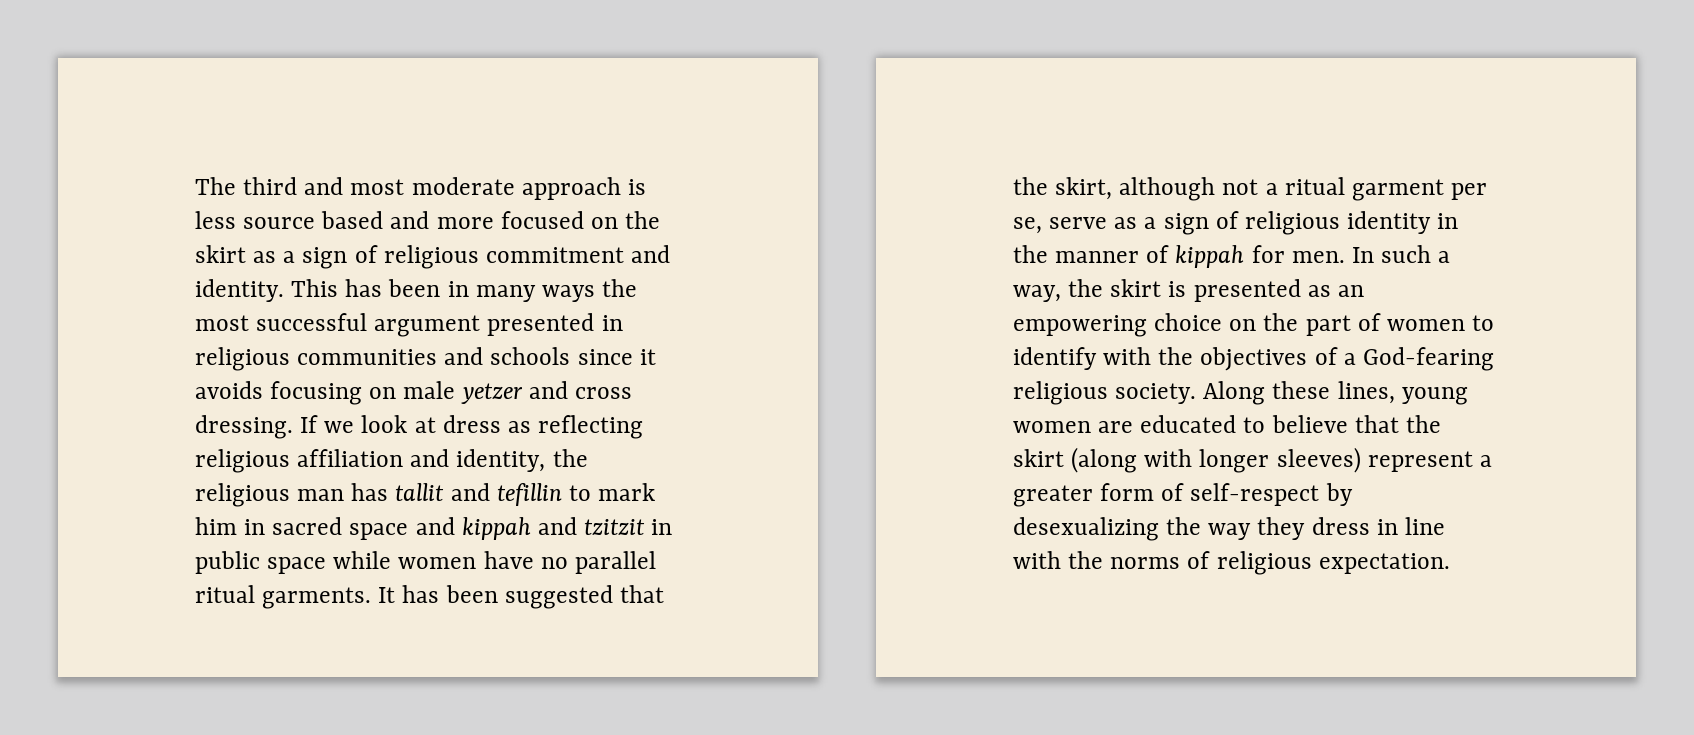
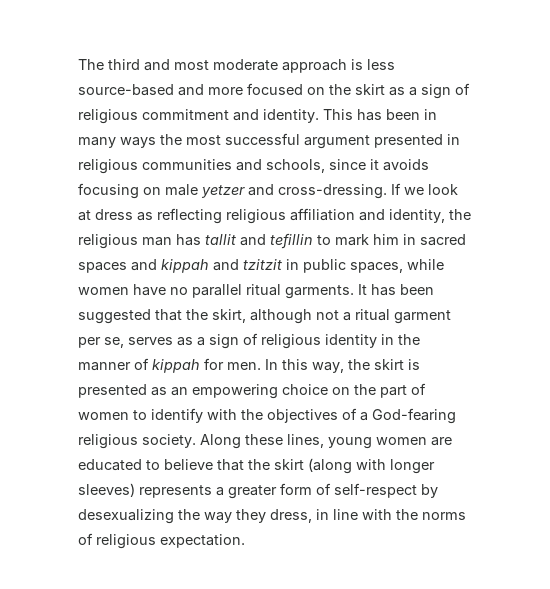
[243,211,384,229] source based -> [78,84,174,96] source-based
[490,347,571,365] schools -> [266,159,325,173] schools,
[574,387,632,399] [195,415,293,439] cross dressing. -> [278,184,387,199] cross-dressing.
[349,523,409,540] space -> [78,262,127,273] spaces
[267,557,327,574] space -> [350,262,403,273] spaces,
[1049,217,1108,229] serve -> [128,337,173,345] serves
[1381,245,1451,263] such a -> [282,359,308,370] this
[1367,451,1473,472] represent -> [139,485,212,498] represents
[1311,517,1370,535] dress -> [270,509,312,523] dress,

